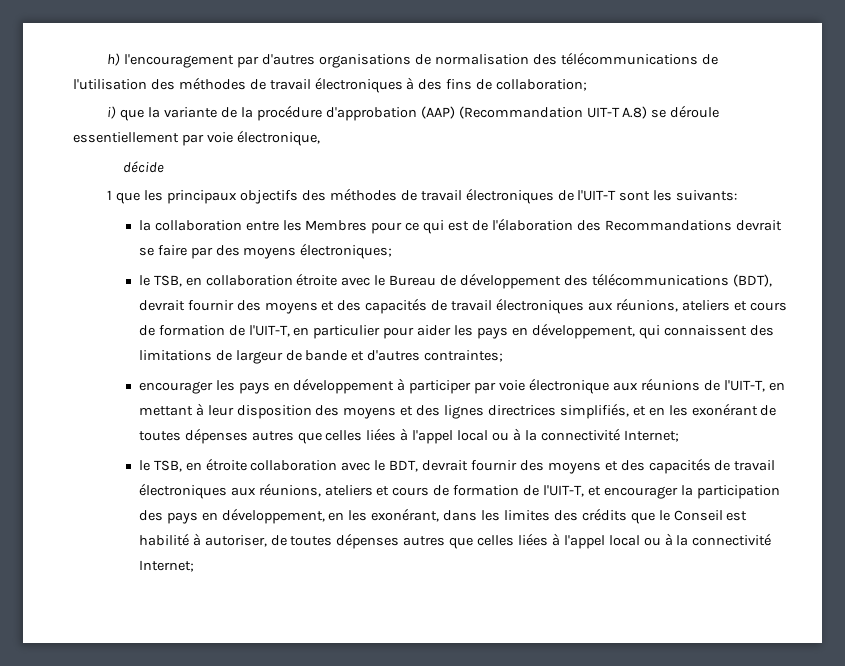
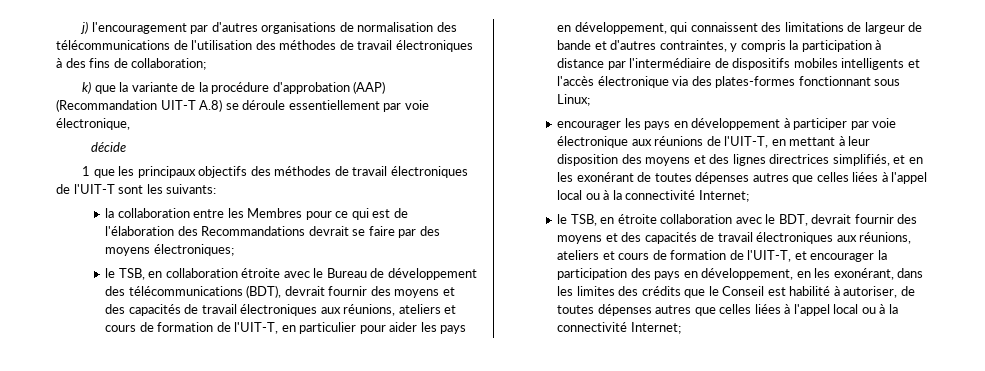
[107,53,121,66] h) -> [80,21,89,34] j)
[107,106,117,119] i) -> [82,81,92,94] k)
[424,350,504,362] contraintes; -> [659,40,882,52] [557,58,920,70] [557,76,901,88] [557,94,591,106] contraintes, y compris la participation à distance par l'intermédiaire de dispositifs mobiles intelligents et l'accès électronique via des plates-formes fonctionnant sous Linux;

